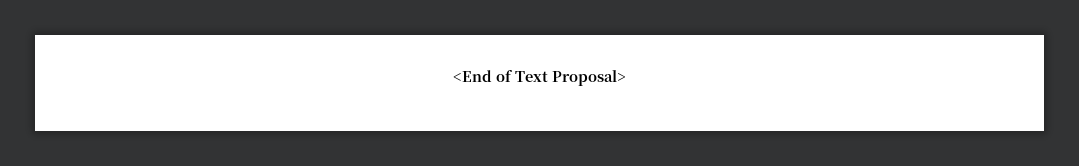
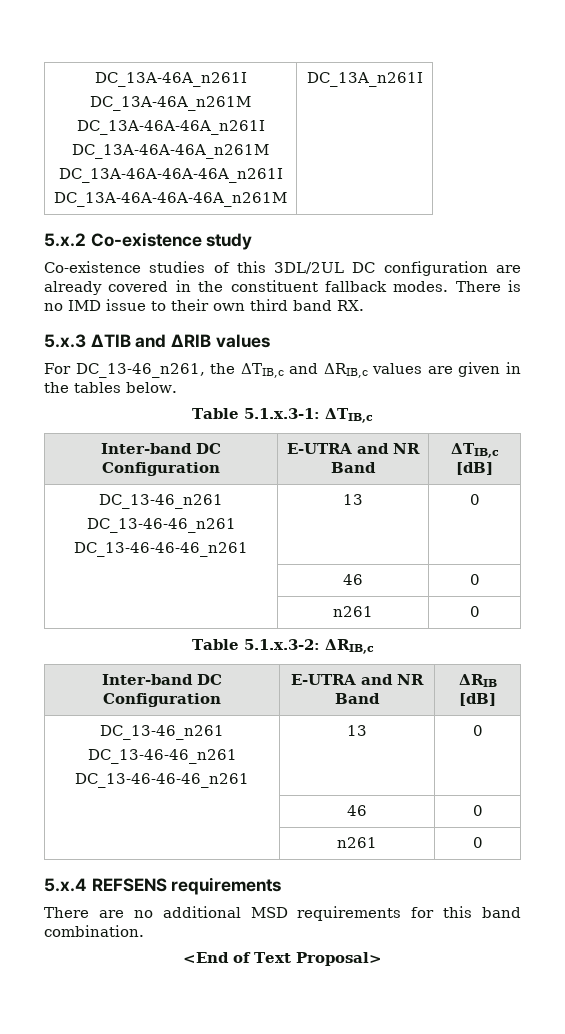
(453, 76) none -> [94,72,247,87] [90,96,251,111] [76,120,265,135] [72,144,269,159] [58,168,283,183] [54,192,287,207] [306,72,423,87] [44,232,253,250] [44,261,521,276] [44,280,521,295] [44,299,364,311] [44,334,270,348] [44,362,521,378] [44,382,177,393] [192,408,373,423] [101,443,222,454] [102,462,220,476] [287,443,420,454] [331,462,376,473] [450,443,499,458] [456,462,493,475] [99,494,223,509] [86,518,236,533] [74,542,248,557] [343,494,363,505] [469,494,480,505] [343,574,363,585] [469,574,480,585] [333,606,373,617] [469,606,480,617] [191,639,374,654] [102,674,223,685] [103,693,221,707] [291,674,424,685] [335,693,380,704] [458,674,497,687] [459,693,496,706] [100,725,224,740] [87,749,237,764] [75,773,249,788] [347,725,367,736] [472,725,483,736] [347,805,367,816] [472,805,483,816] [337,837,377,848] [472,837,483,848] [44,877,282,895] [44,906,521,921] [44,925,144,937] DC_13A-46A_n261I // DC_13A-46A_n261M // DC_13A-46A-46A_n261I // DC_13A-46A-46A_n261M // DC_13A-46A-46A-46A_n261I // DC_13A-46A-46A-46A_n261M | DC_13A_n261I // 5.x.2 Co-existence study // Co-existence studies of this 3DL/2UL DC configuration are already covered in the constituent fallback modes. There is no IMD issue to their own third band RX. // 5.x.3 ∆TIB and ∆RIB values // For DC_13-46_n261, the ΔTIB,c and ΔRIB,c values are given in the tables below. // Table 5.1.x.3-1: ΔTIB,c // Inter-band DC Configuration | E-UTRA and NR Band | ΔTIB,c [dB] // DC_13-46_n261 // DC_13-46-46_n261 // DC_13-46-46-46_n261 | 13 | 0 // | 46 | 0 // | n261 | 0 // Table 5.1.x.3-2: ΔRIB,c // Inter-band DC Configuration | E-UTRA and NR Band | ΔRIB [dB] // DC_13-46_n261 // DC_13-46-46_n261 // DC_13-46-46-46_n261 | 13 | 0 // | 46 | 0 // | n261 | 0 // 5.x.4 REFSENS requirements // There are no additional MSD requirements for this band combination. //

